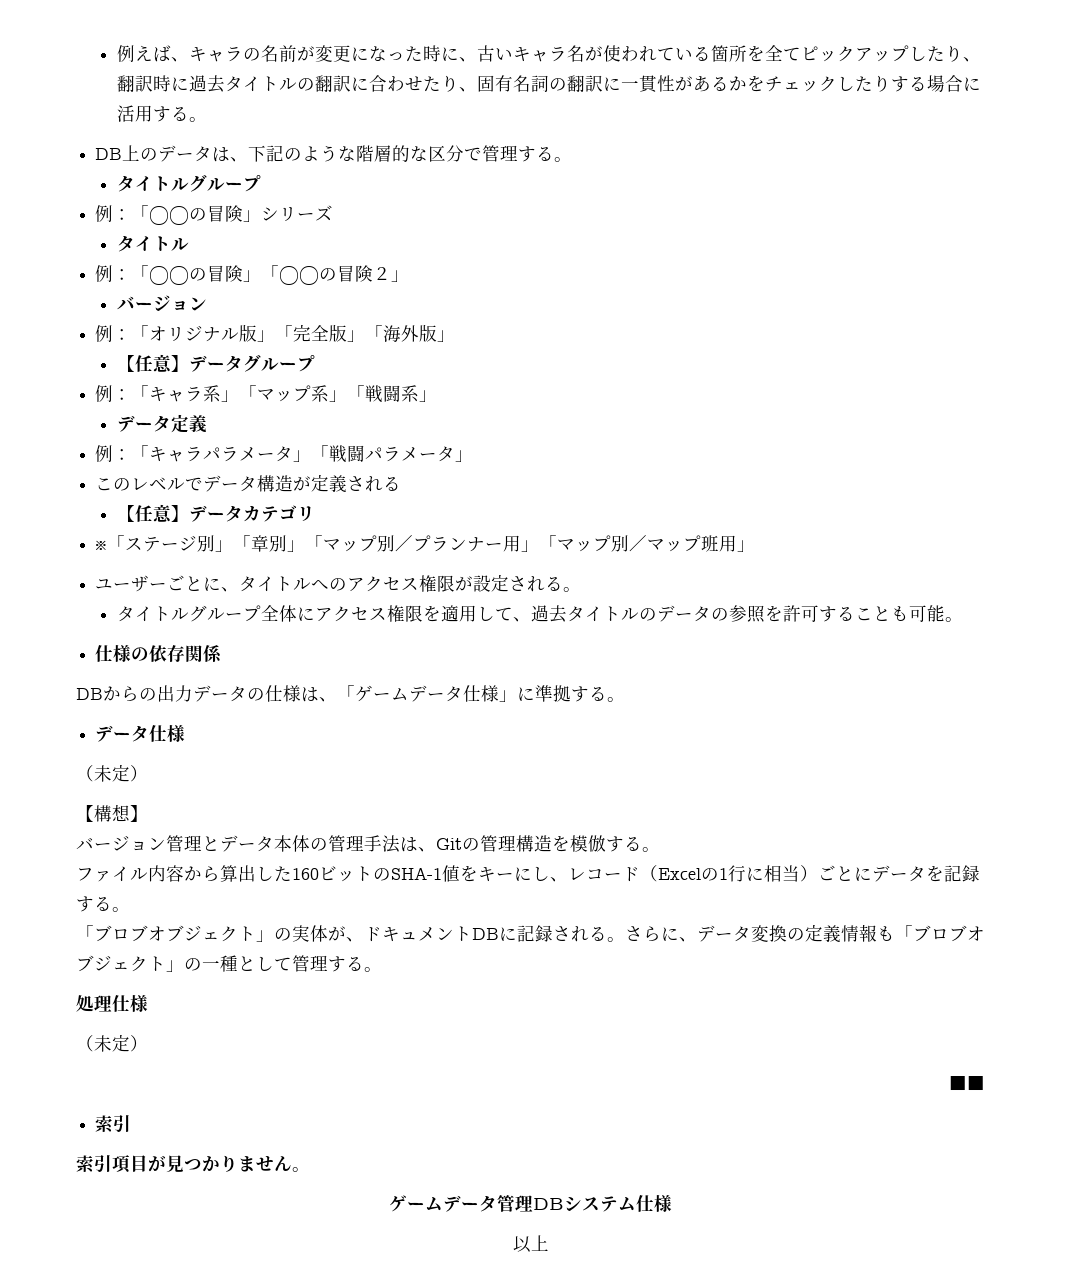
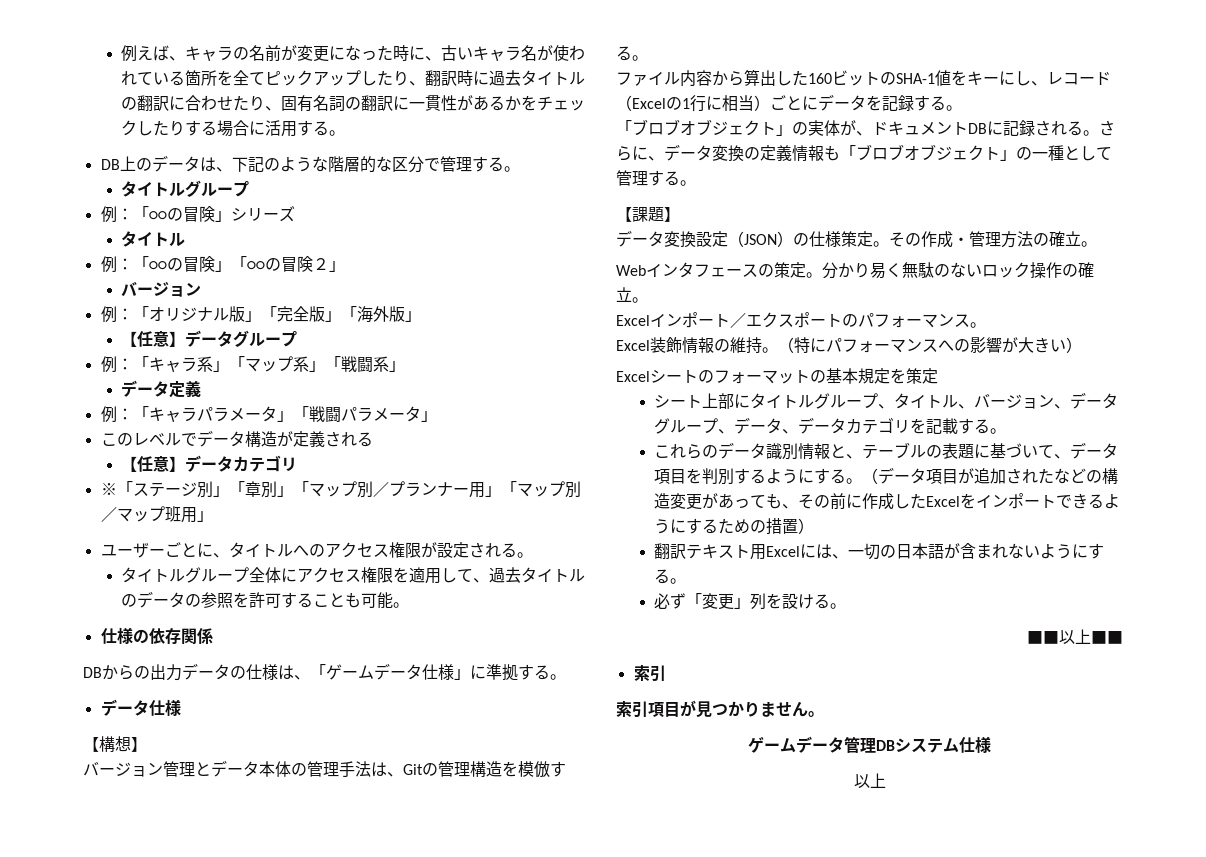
[76,764,148,782] // （未定） -> (181, 707) none
[76,995,148,1012] [76,1034,148,1052] 処理仕様 // （未定） // -> [616,207,680,222] [616,230,1097,248] [616,262,1094,279] [616,287,648,303] [616,312,986,328] [616,337,1082,354] [616,368,938,384] [654,392,1119,409] [654,417,1007,434] [654,442,1119,460] [654,467,1119,485] [654,493,1121,510] [654,518,815,534] [654,543,1105,560] [654,569,687,584] [654,593,847,610] [1027,629,1091,644] 【課題】 // データ変換設定（JSON）の仕様策定。その作成・管理方法の確立。 // Webインタフェースの策定。分かり易く無駄のないロック操作の確立。 // Excelインポート／エクスポートのパフォーマンス。 // Excel装飾情報の維持。（特にパフォーマンスへの影響が大きい） // Excelシートのフォーマットの基本規定を策定 // シート上部にタイトルグループ、タイトル、バージョン、データグループ、データ、データカテゴリを記載する。 // これらのデータ識別情報と、テーブルの表題に基づいて、データ項目を判別するようにする。（データ項目が追加されたなどの構造変更があっても、その前に作成したExcelをインポートできるようにするための措置） // 翻訳テキスト用Excelには、一切の日本語が含まれないようにする。 // 必ず「変更」列を設ける。 // ■■以上

